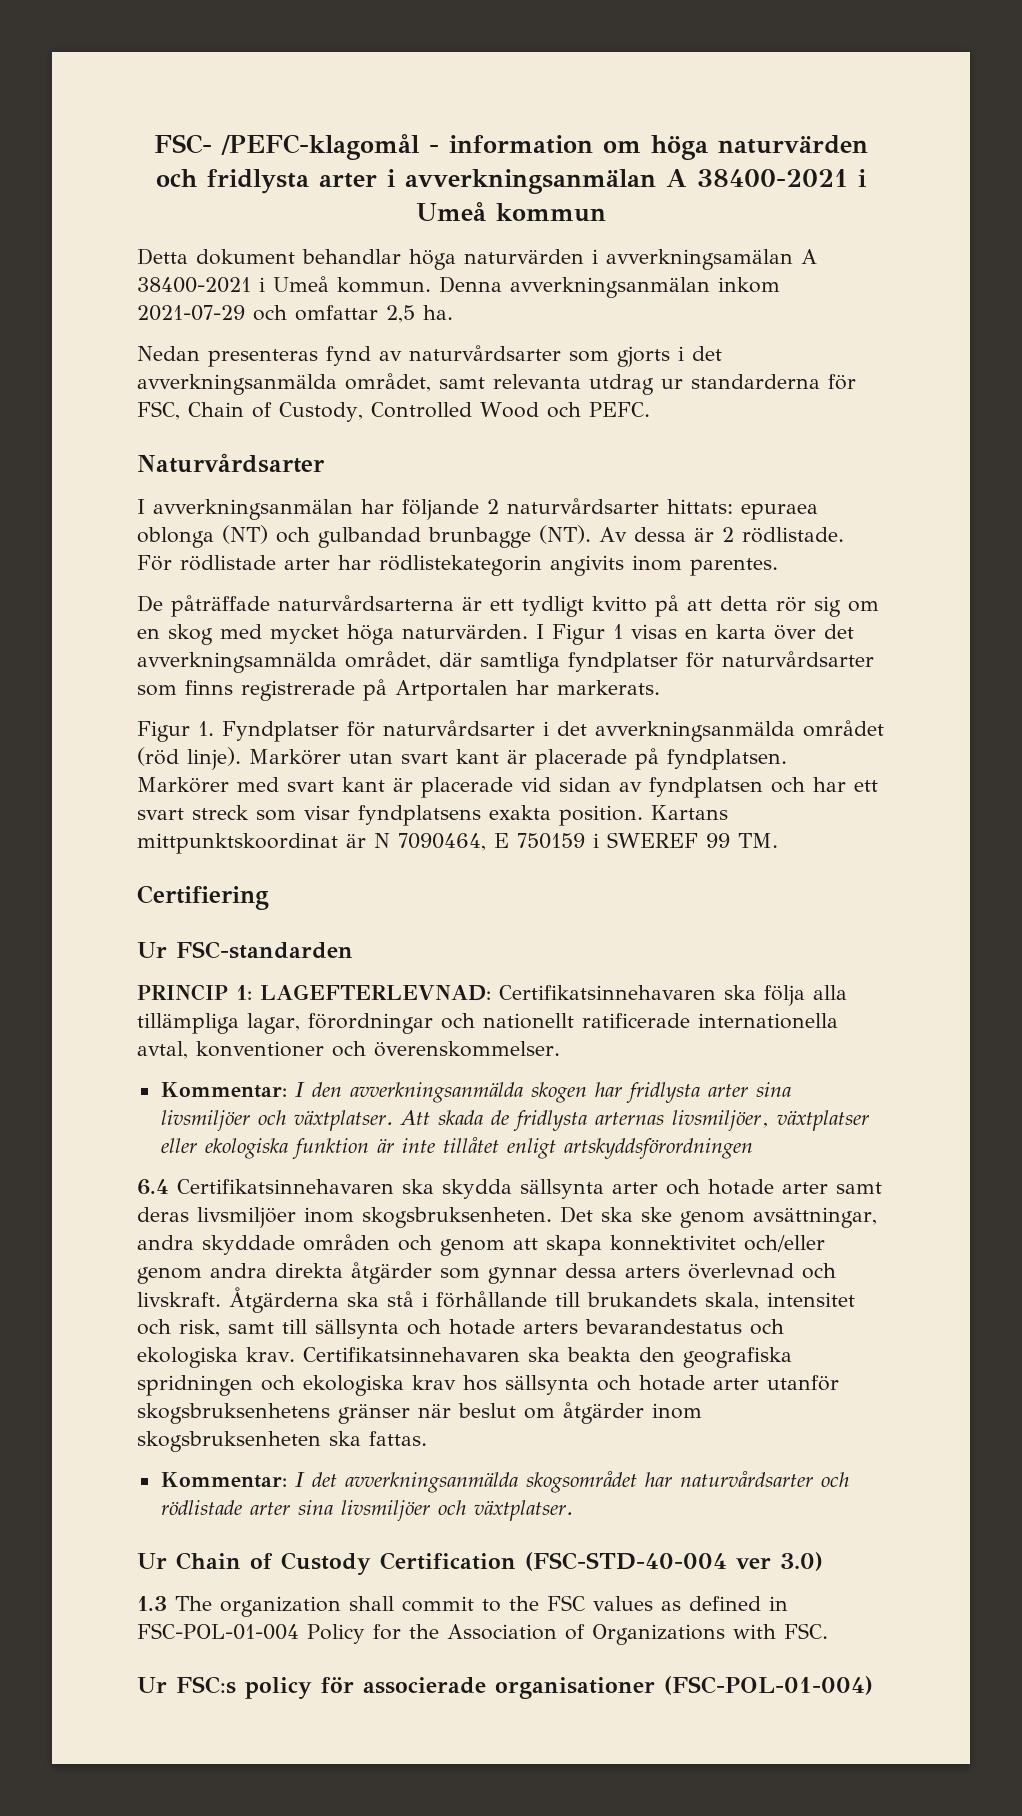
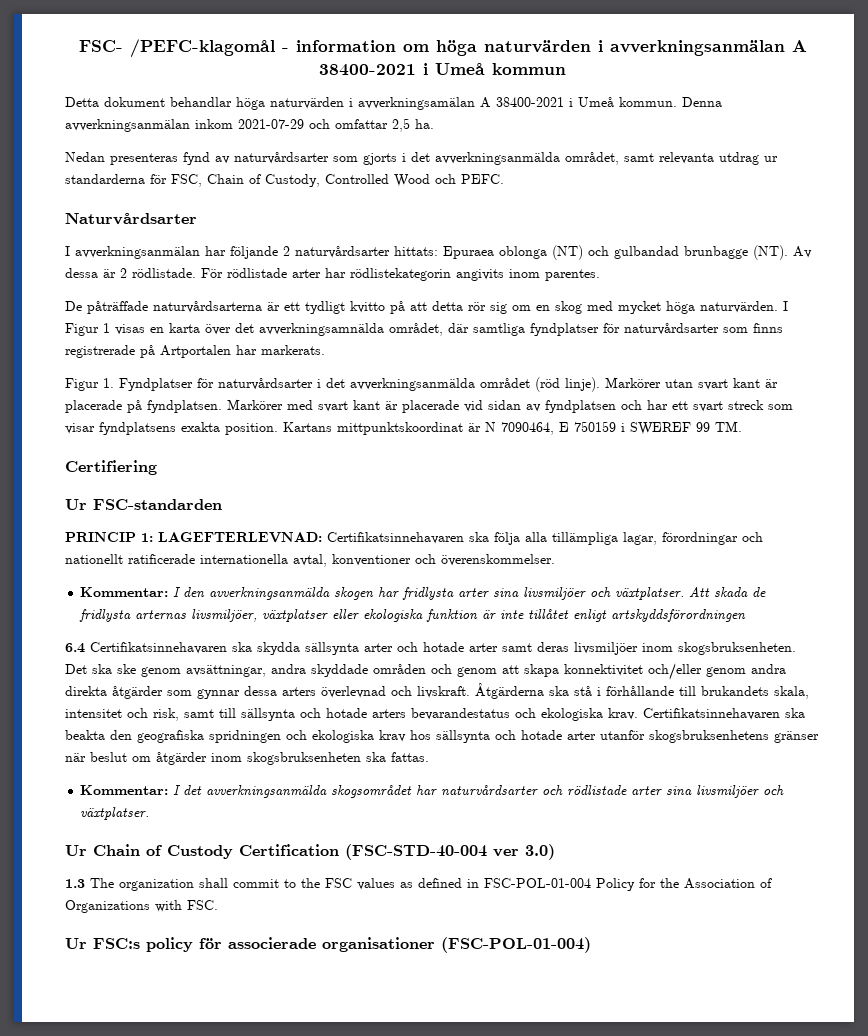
[156,169,377,194] och fridlysta arter -> (591, 46) none
[741,503,818,520] epuraea -> [443,246,494,259] Epuraea

